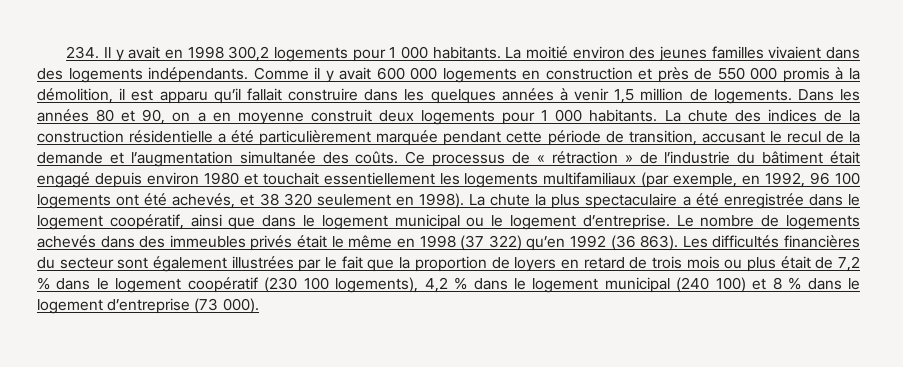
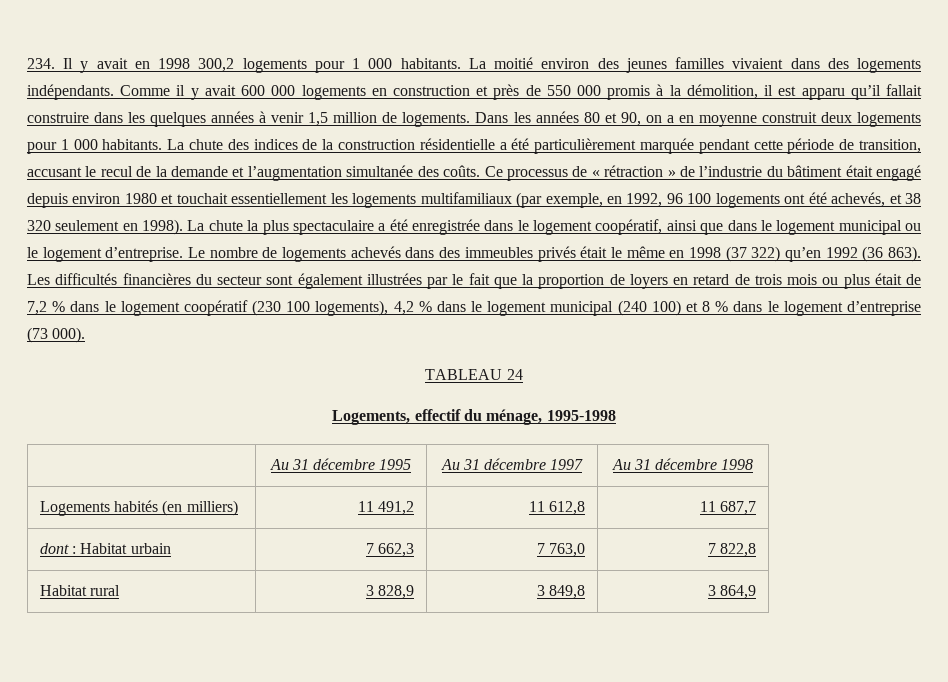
(259, 306) none -> [425,369,523,380] [332,409,616,425] [269,458,412,470] [440,458,584,470] [611,458,754,470] [39,500,238,516] [358,501,415,515] [529,501,586,515] [700,501,757,515] [39,543,171,554] [366,543,415,557] [537,543,586,557] [708,543,757,557] [39,585,120,596] [366,585,415,599] [537,585,586,599] [708,585,757,599] // TABLEAU 24 // Logements, effectif du ménage, 1995-1998 // | Au 31 décembre 1995 | Au 31 décembre 1997 | Au 31 décembre 1998 // Logements habités (en milliers) | 11 491,2 | 11 612,8 | 11 687,7 // dont : Habitat urbain | 7 662,3 | 7 763,0 | 7 822,8 // Habitat rural | 3 828,9 | 3 849,8 | 3 864,9

